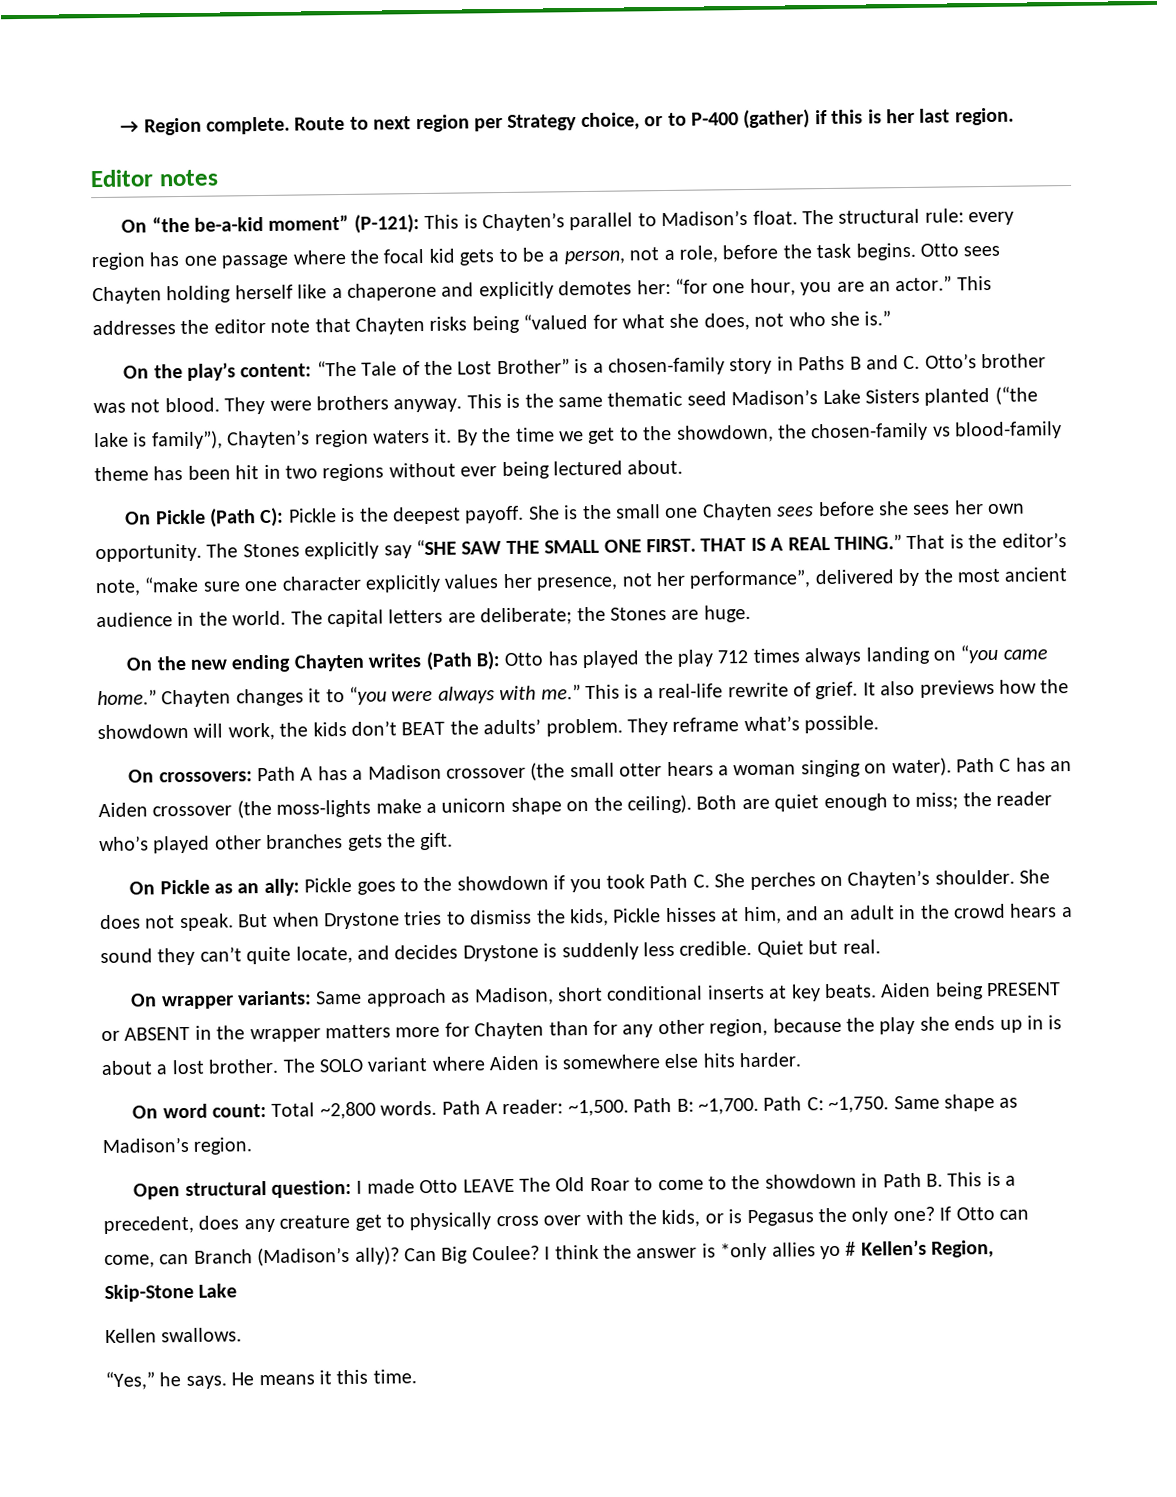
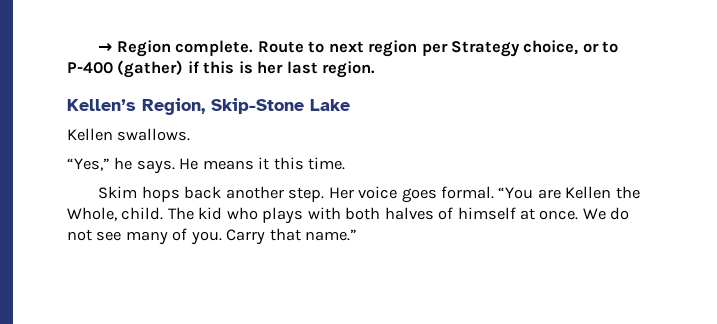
[90,169,218,188] [121,208,1015,234] [91,242,1001,271] [92,275,992,305] [92,310,892,336] [123,353,1047,381] [93,386,1038,415] [94,421,1063,450] [94,459,684,482] [125,500,1026,528] [95,532,1067,563] [95,567,1068,597] [96,604,751,628] [126,644,1048,673] [97,679,1070,708] [97,715,880,741] [128,757,1073,783] [98,791,1053,819] [99,832,454,854] [129,869,1051,897] [100,903,1073,932] [100,939,881,966] [131,982,1062,1010] [101,1015,1063,1043] [101,1052,802,1076] [132,1093,1019,1120] [102,1136,254,1155] [133,1171,1017,1200] [103,1206,1029,1235] [104,1241,857,1269] Editor notes // On “the be-a-kid moment” (P-121): This is Chayten’s parallel to Madison’s float. The structural rule: every region has one passage where the focal kid gets to be a person, not a role, before the task begins. Otto sees Chayten holding herself like a chaperone and explicitly demotes her: “for one hour, you are an actor.” This addresses the editor note that Chayten risks being “valued for what she does, not who she is.” // On the play’s content: “The Tale of the Lost Brother” is a chosen-family story in Paths B and C. Otto’s brother was not blood. They were brothers anyway. This is the same thematic seed Madison’s Lake Sisters planted (“the lake is family”), Chayten’s region waters it. By the time we get to the showdown, the chosen-family vs blood-family theme has been hit in two regions without ever being lectured about. // On Pickle (Path C): Pickle is the deepest payoff. She is the small one Chayten sees before she sees her own opportunity. The Stones explicitly say “SHE SAW THE SMALL ONE FIRST. THAT IS A REAL THING.” That is the editor’s note, “make sure one character explicitly values her presence, not her performance”, delivered by the most ancient audience in the world. The capital letters are deliberate; the Stones are huge. // On the new ending Chayten writes (Path B): Otto has played the play 712 times always landing on “you came home.” Chayten changes it to “you were always with me.” This is a real-life rewrite of grief. It also previews how the showdown will work, the kids don’t BEAT the adults’ problem. They reframe what’s possible. // On crossovers: Path A has a Madison crossover (the small otter hears a woman singing on water). Path C has an Aiden crossover (the moss-lights make a unicorn shape on the ceiling). Both are quiet enough to miss; the reader who’s played other branches gets the gift. // On Pickle as an ally: Pickle goes to the showdown if you took Path C. She perches on Chayten’s shoulder. She does not speak. But when Drystone tries to dismiss the kids, Pickle hisses at him, and an adult in the crowd hears a sound they can’t quite locate, and decides Drystone is suddenly less credible. Quiet but real. // On wrapper variants: Same approach as Madison, short conditional inserts at key beats. Aiden being PRESENT or ABSENT in the wrapper matters more for Chayten than for any other region, because the play she ends up in is about a lost brother. The SOLO variant where Aiden is somewhere else hits harder. // On word count: Total ~2,800 words. Path A reader: ~1,500. Path B: ~1,700. Path C: ~1,750. Same shape as Madison’s region. // Open structural question: I made Otto LEAVE The Old Roar to come to the showdown in Path B. This is a precedent, does any creature get to physically cross over with the kids, or is Pegasus the only one? If Otto can come, can Branch (Madison’s ally)? Can Big Coulee? I think the answer is *only allies yo # -> (376, 69) none
(417, 1376) none -> [98,186,640,203] [67,207,630,224] [67,228,358,245] // Skim hops back another step. Her voice goes formal. “You are Kellen the Whole, child. The kid who plays with both halves of himself at once. We do not see many of you. Carry that name.”

